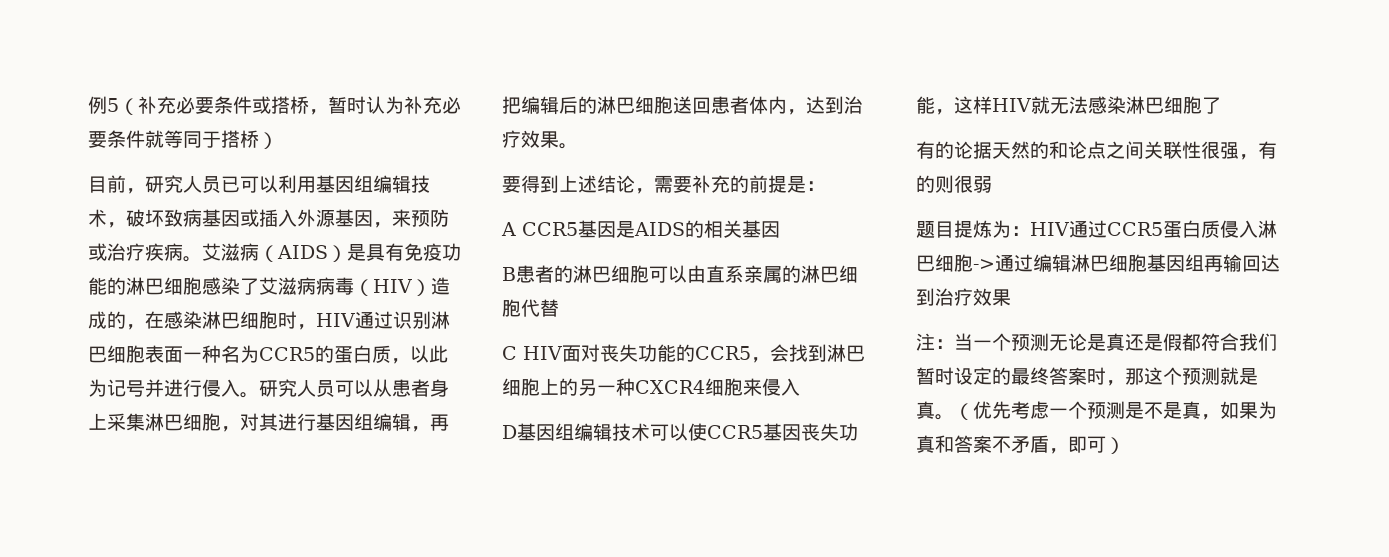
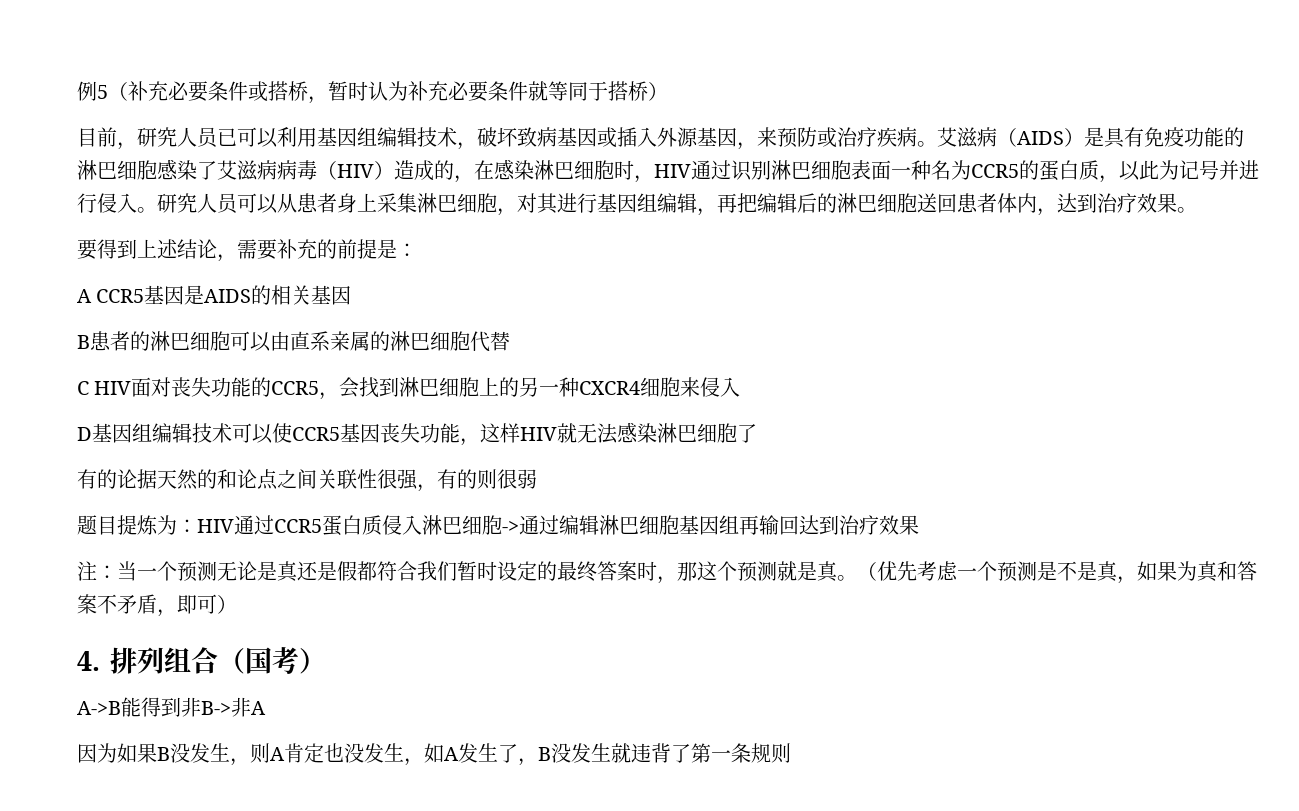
(1125, 445) none -> [77,647,326,674] [77,697,266,717] [77,743,791,766] // 4.排列组合（国考） // A->B能得到非B->非A // 因为如果B没发生，则A肯定也没发生，如A发生了，B没发生就违背了第一条规则

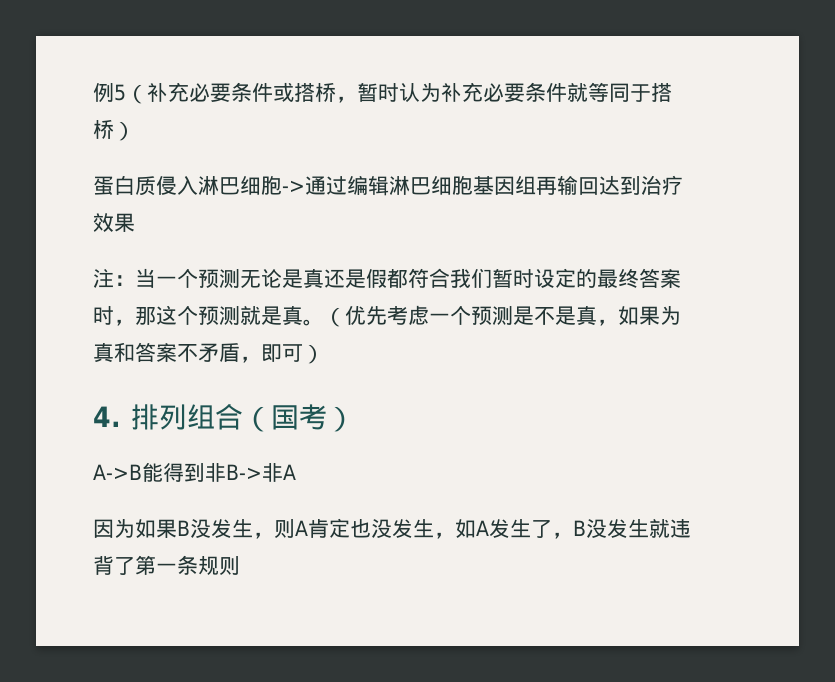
[77,127,1244,150] [77,159,1259,183] [77,193,1197,216] [77,239,417,262] [77,285,352,305] [77,331,510,352] [77,377,741,400] [77,422,757,446] [77,469,537,492] [77,515,322,535] 目前，研究人员已可以利用基因组编辑技术，破坏致病基因或插入外源基因，来预防或治疗疾病。艾滋病（AIDS）是具有免疫功能的淋巴细胞感染了艾滋病病毒（HIV）造成的，在感染淋巴细胞时，HIV通过识别淋巴细胞表面一种名为CCR5的蛋白质，以此为记号并进行侵入。研究人员可以从患者身上采集淋巴细胞，对其进行基因组编辑，再把编辑后的淋巴细胞送回患者体内，达到治疗效果。 // 要得到上述结论，需要补充的前提是： // A CCR5基因是AIDS的相关基因 // B患者的淋巴细胞可以由直系亲属的淋巴细胞代替 // C HIV面对丧失功能的CCR5，会找到淋巴细胞上的另一种CXCR4细胞来侵入 // D基因组编辑技术可以使CCR5基因丧失功能，这样HIV就无法感染淋巴细胞了 // 有的论据天然的和论点之间关联性很强，有的则很弱 // 题目提炼为：HIV通过CCR5 -> (135, 131) none

